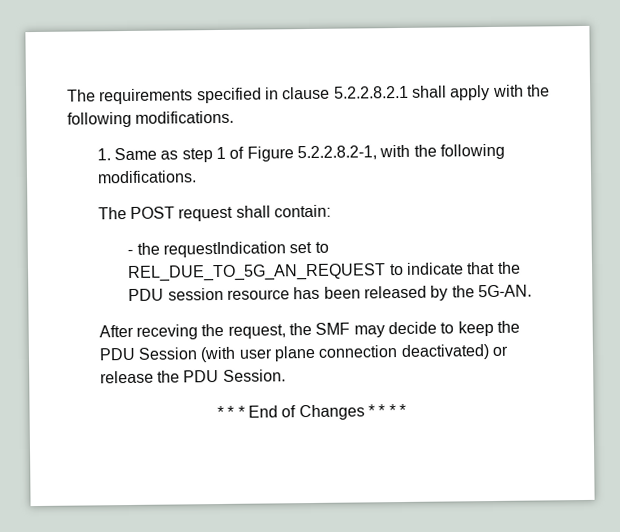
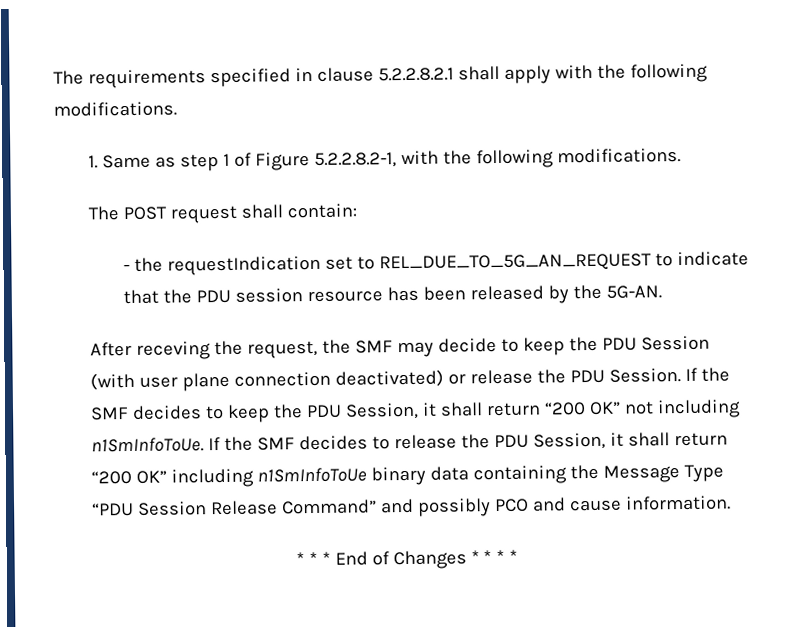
(286, 375) none -> [684,367,730,382] [89,399,741,423] [90,432,728,453] [90,464,724,488] [91,495,731,517] If the SMF decides to keep the PDU Session, it shall return “200 OK” not including n1SmInfoToUe. If the SMF decides to release the PDU Session, it shall return “200 OK” including n1SmInfoToUe binary data containing the Message Type “PDU Session Release Command” and possibly PCO and cause information.

